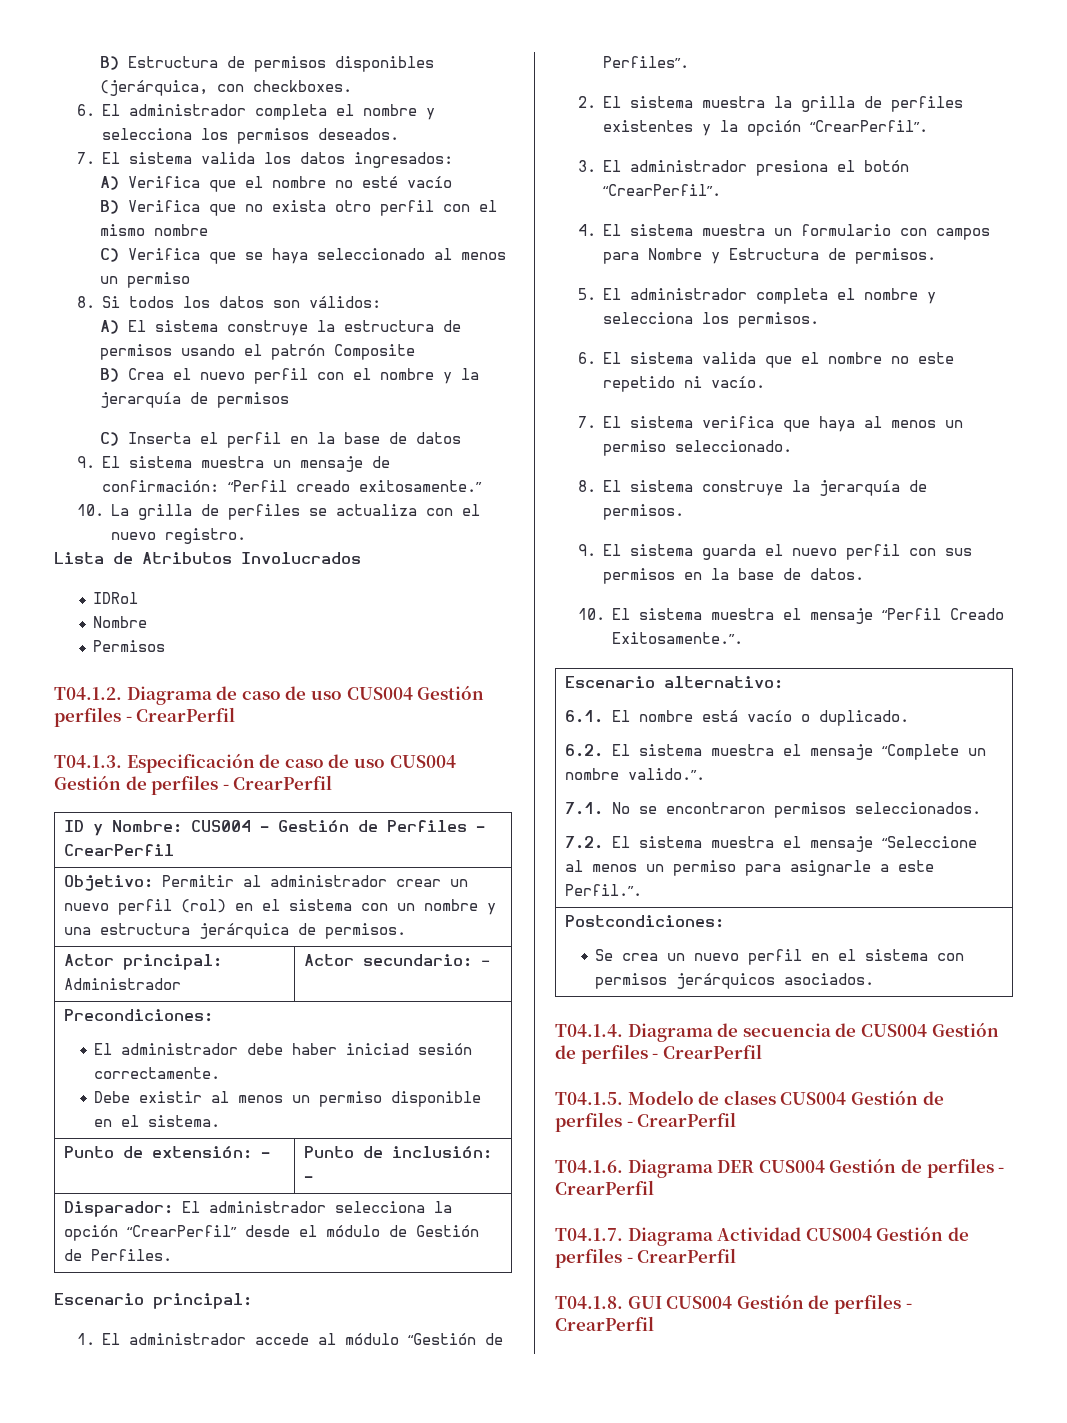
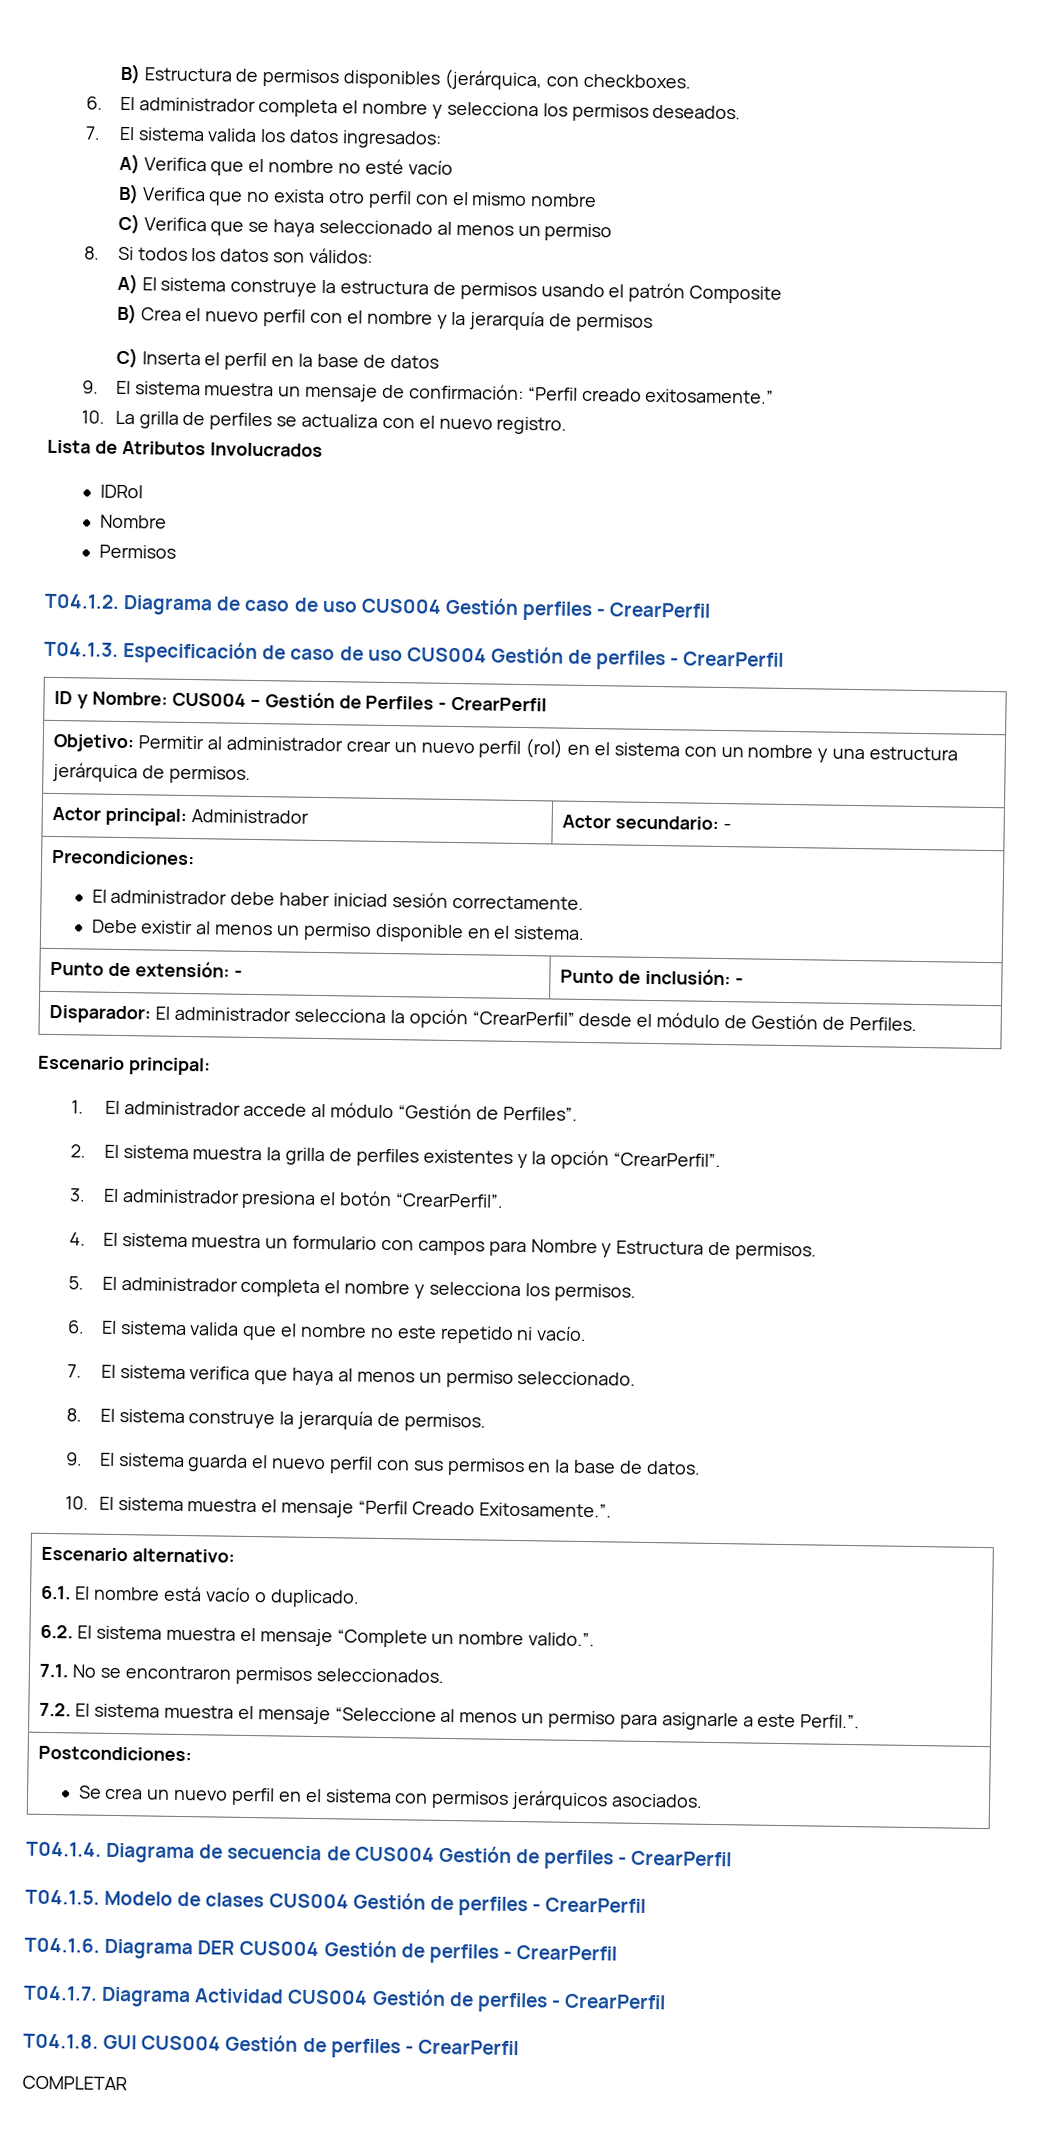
(654, 1323) none -> [22,2075,127,2091] // COMPLETAR

